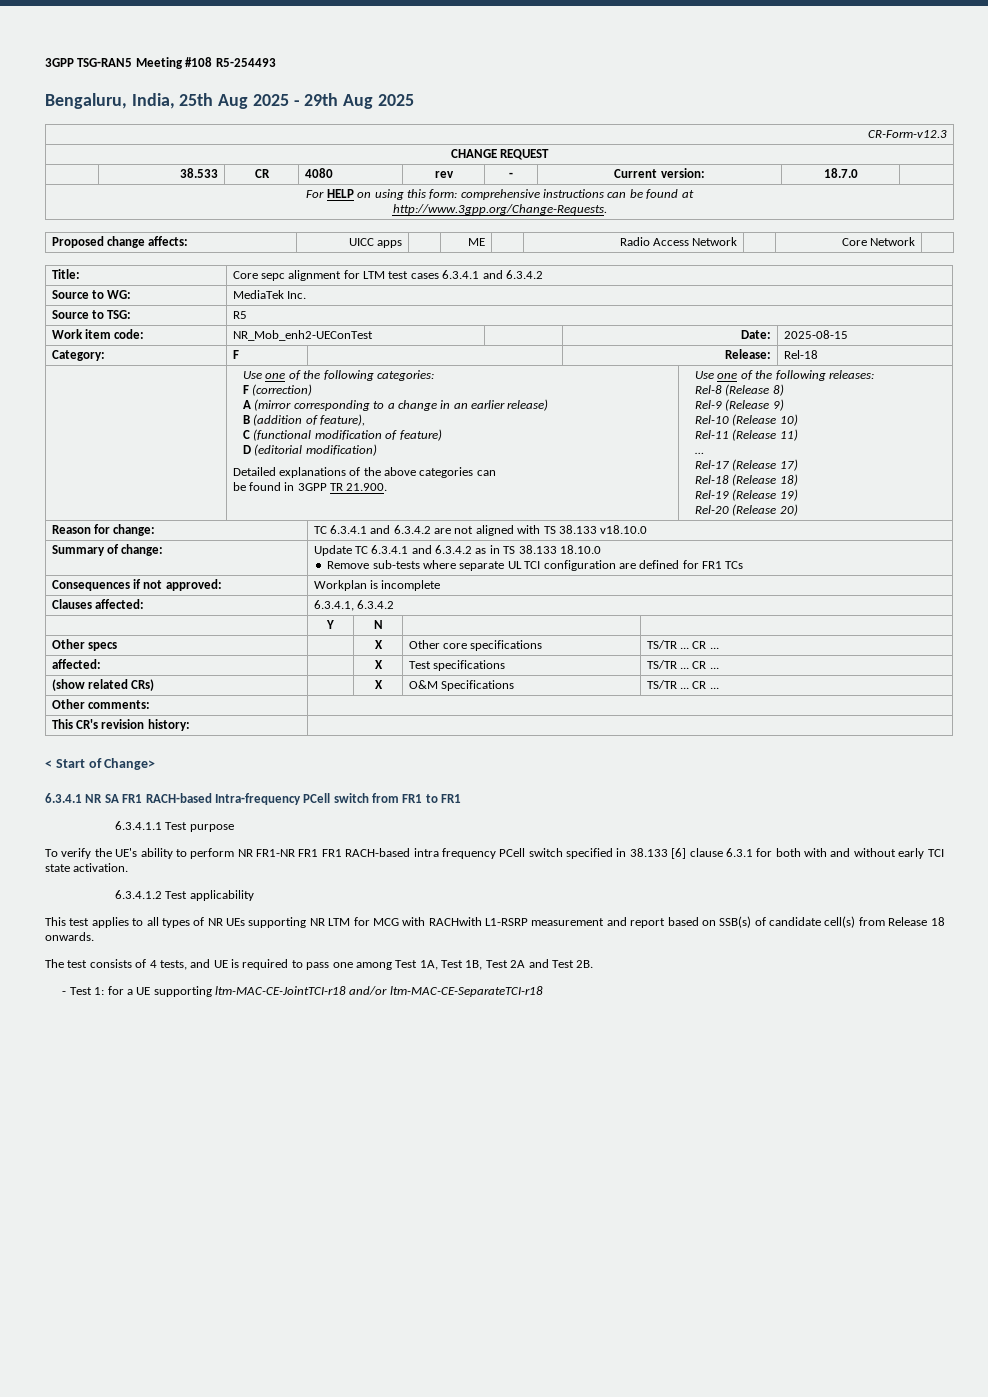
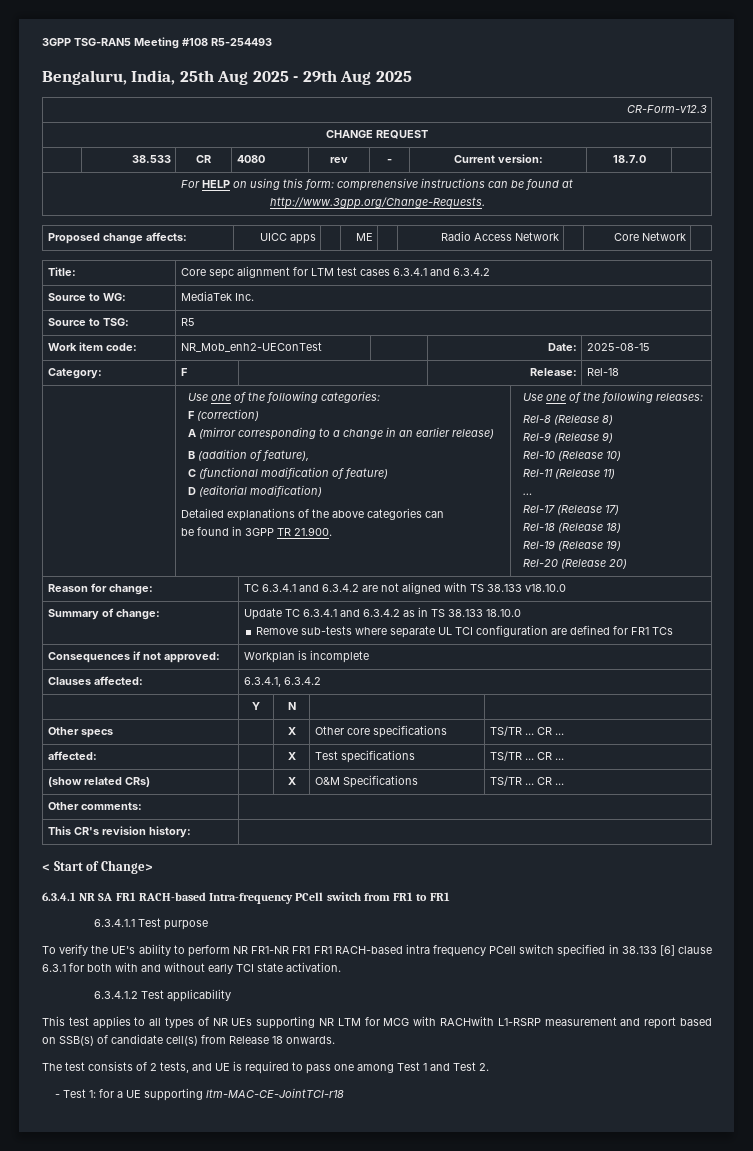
[149,960,157,968] 4 -> [150,1063,157,1071] 2
[419,960,526,970] 1A, Test 1B, Test 2A -> [423,1063,427,1071] 1
[576,960,594,968] 2B. -> [479,1063,489,1071] 2.
[349,986,543,997] and/or ltm-MAC-CE-SeparateTCI-r18 -> (344, 1093) none

